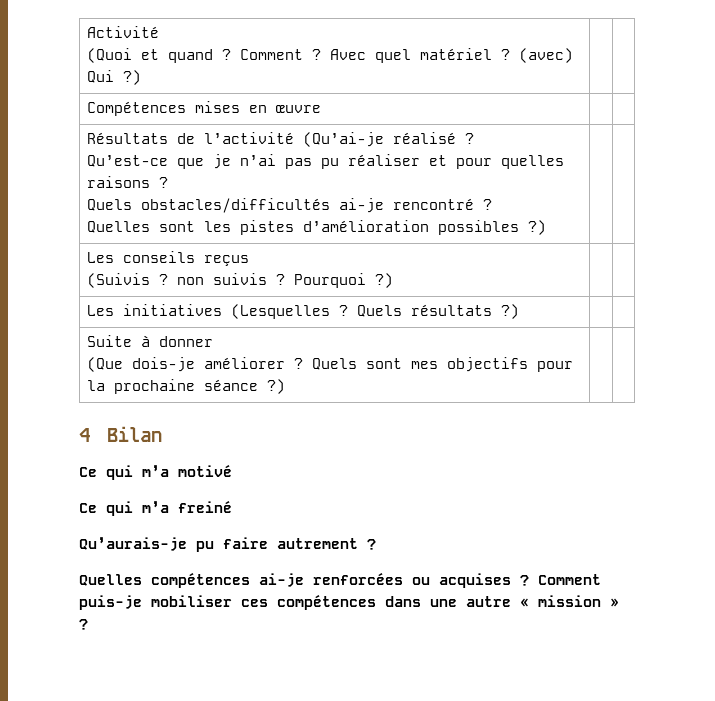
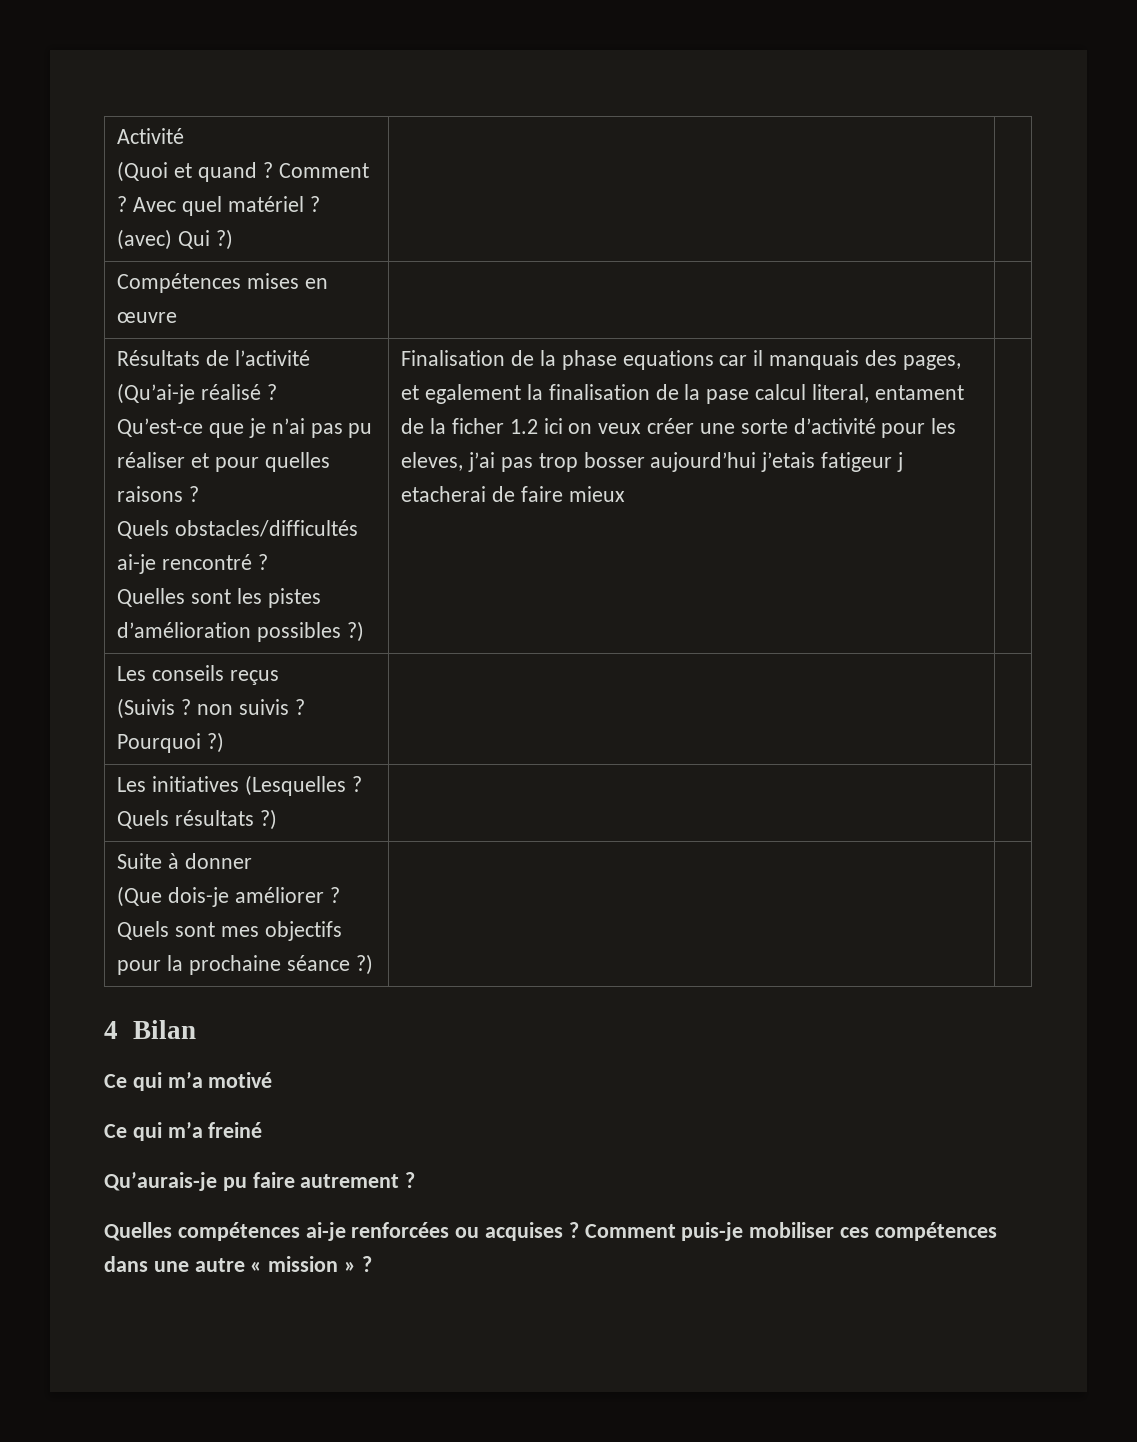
(546, 227) none -> [401,350,961,370] [401,384,964,404] [401,418,957,438] [401,452,903,472] [401,486,625,502] Finalisation de la phase equations car il manquais des pages, et egalement la finalisation de la pase calcul literal, entament de la ficher 1.2 ici on veux créer une sorte d’activité pour les eleves, j’ai pas trop bosser aujourd’hui j’etais fatigeur j etacherai de faire mieux

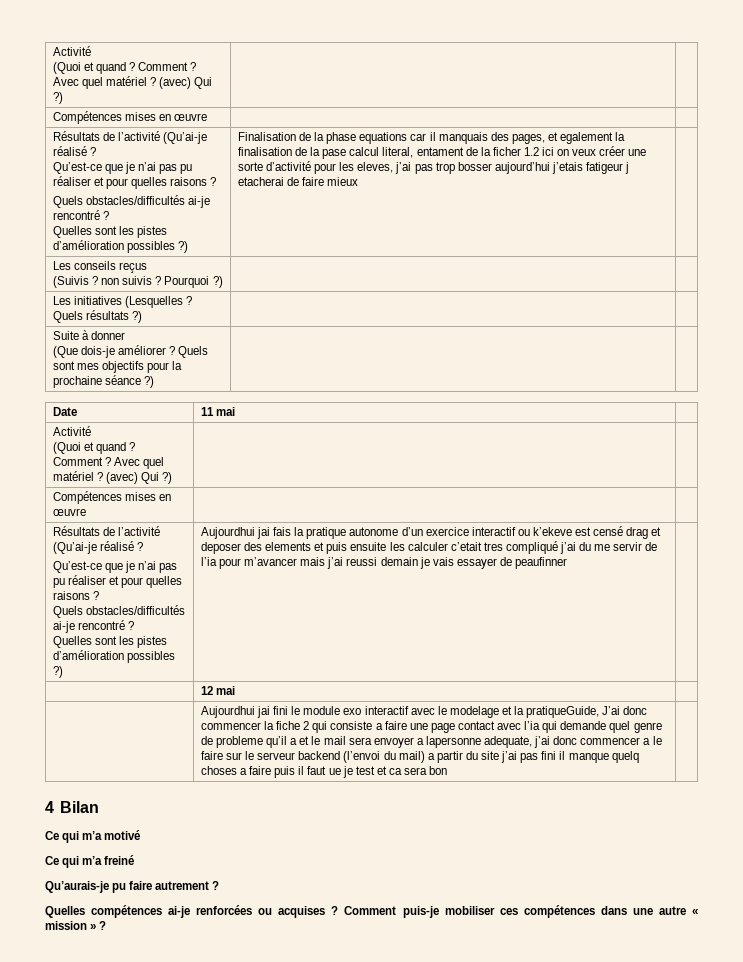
(373, 964) none -> [52,407,77,416] [200,407,236,416] [52,426,91,436] [52,442,136,454] [52,457,165,469] [52,471,173,484] [52,491,172,504] [52,508,86,516] [52,526,161,536] [52,541,144,554] [52,561,178,573] [52,575,183,588] [52,591,100,600] [52,605,186,618] [52,620,135,633] [52,636,168,648] [52,650,176,663] [52,666,63,678] [200,526,662,539] [200,541,658,554] [200,557,568,569] [200,686,236,695] [200,706,648,718] [200,721,662,733] [200,736,662,748] [200,751,639,763] [200,766,448,778] // Date | 11 mai | // Activité // (Quoi et quand ? Comment ? Avec quel matériel ? (avec) Qui ?) | | // Compétences mises en œuvre | | // Résultats de l’activité (Qu’ai-je réalisé ? // Qu’est-ce que je n’ai pas pu réaliser et pour quelles raisons ? // Quels obstacles/difficultés ai-je rencontré ? // Quelles sont les pistes d’amélioration possibles ?) | Aujourdhui jai fais la pratique autonome d’un exercice interactif ou k’ekeve est censé drag et deposer des elements et puis ensuite les calculer c’etait tres compliqué j’ai du me servir de l’ia pour m’avancer mais j’ai reussi demain je vais essayer de peaufinner | // | 12 mai | // | Aujourdhui jai fini le module exo interactif avec le modelage et la pratiqueGuide, J’ai donc commencer la fiche 2 qui consiste a faire une page contact avec l’ia qui demande quel genre de probleme qu’il a et le mail sera envoyer a lapersonne adequate, j’ai donc commencer a le faire sur le serveur backend (l’envoi du mail) a partir du site j’ai pas fini il manque quelq choses a faire puis il faut ue je test et ca sera bon |

